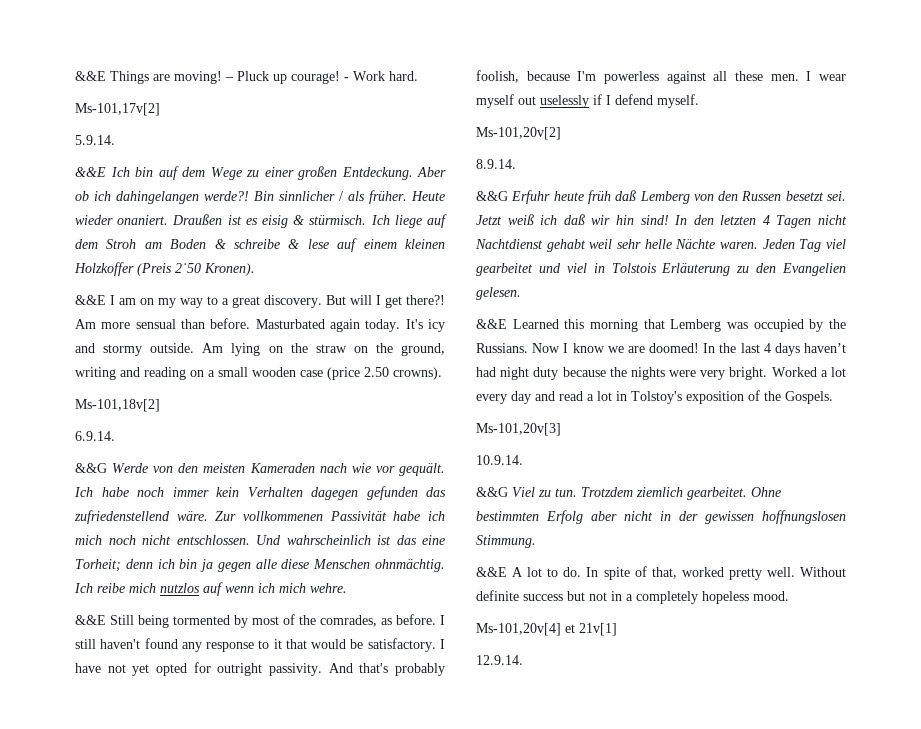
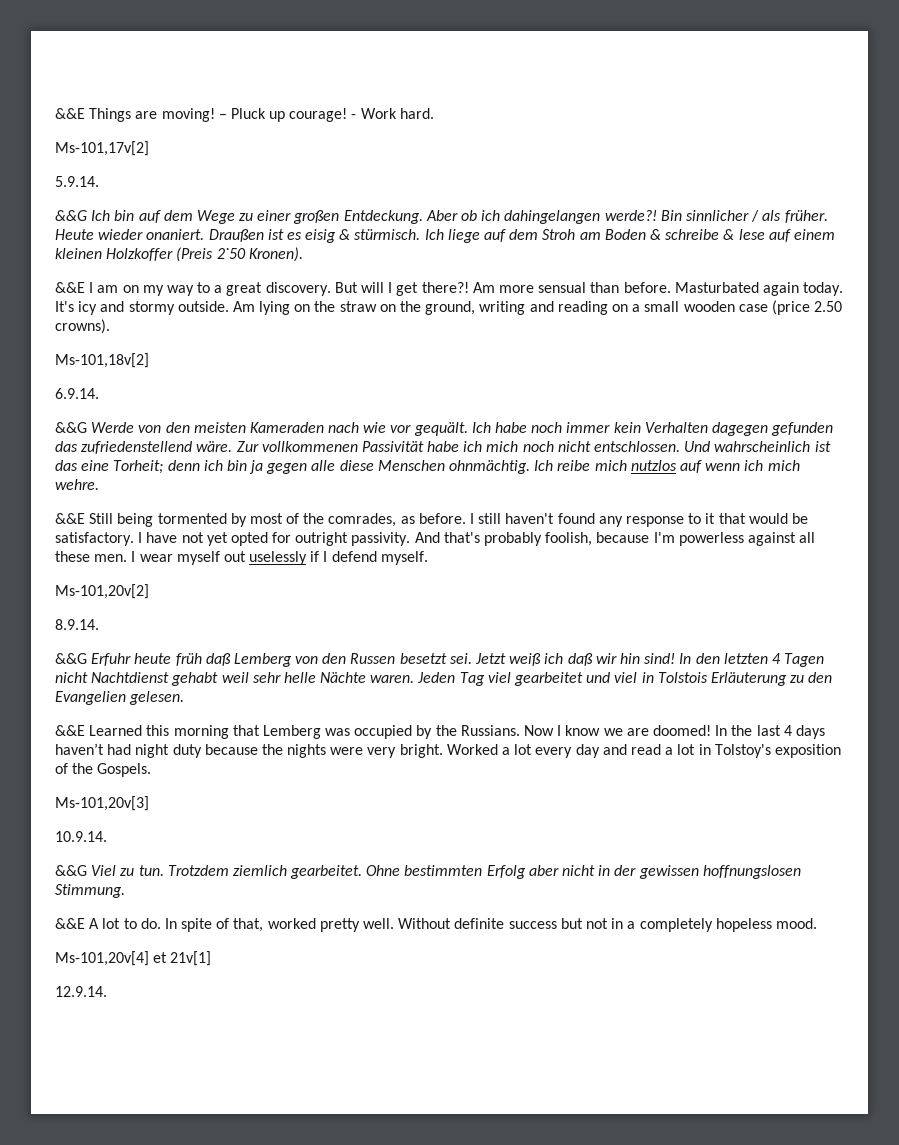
[75,167,106,177] &&E -> [55,210,87,221] &&G

